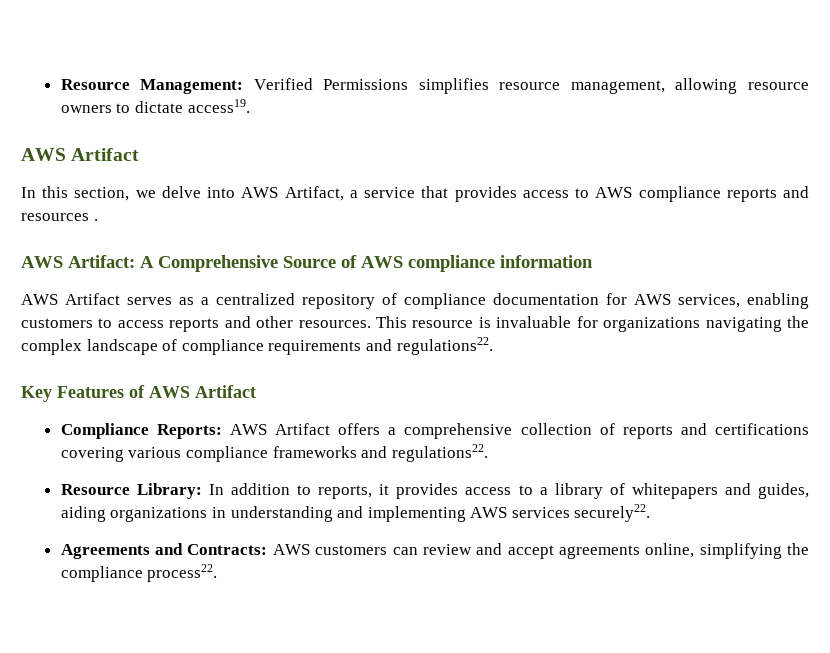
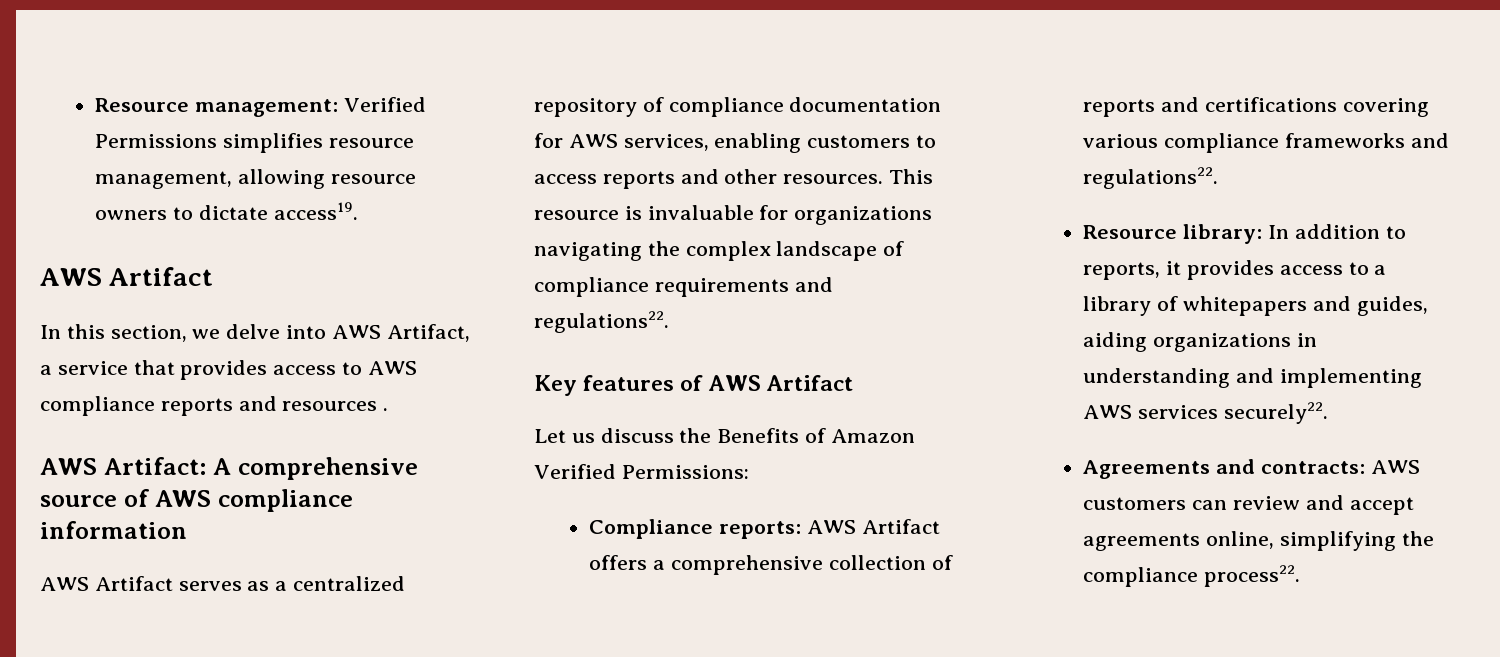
[60,79,244,94] Resource Management: -> [95,98,339,117] Resource management:
[158,255,336,272] Comprehensive Source -> [238,457,419,480] [40,495,117,507] comprehensive source
[57,386,124,398] Features -> [583,375,675,391] features
(256, 391) none -> [534,428,915,443] [534,464,749,479] // Let us discuss the Benefits of Amazon Verified Permissions:
[156,424,222,439] Reports: -> [719,521,802,539] reports:
[136,483,202,499] Library: -> [1183,224,1263,244] library:
[187,544,268,555] Contracts: -> [1260,461,1365,474] contracts:

